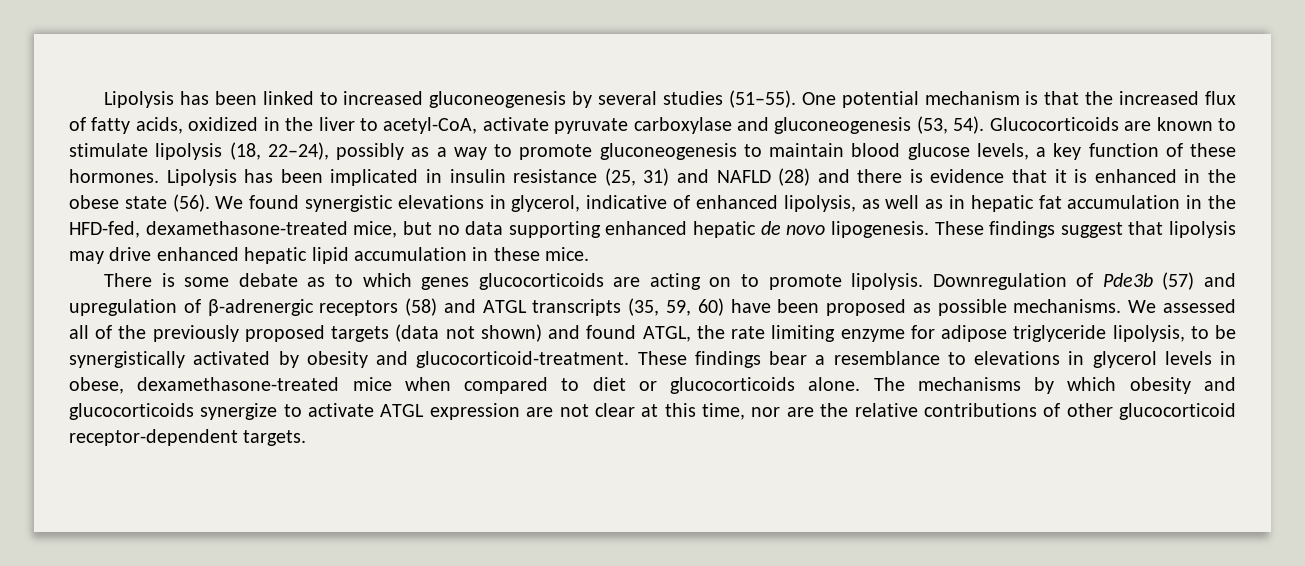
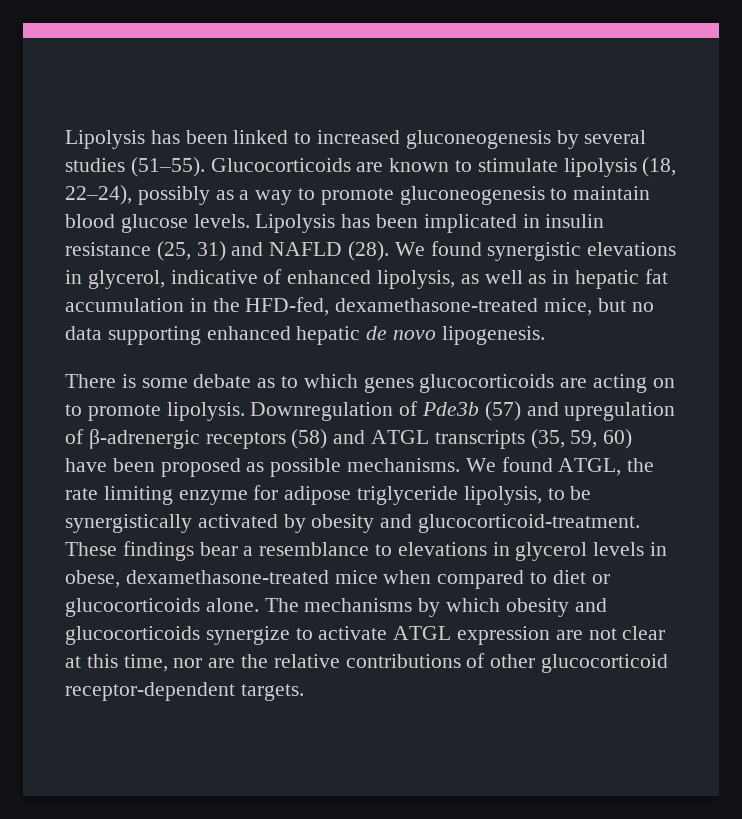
[801,91,1236,108] [69,116,985,134] One potential mechanism is that the increased flux of fatty acids, oxidized in the liver to acetyl-CoA, activate pyruvate carboxylase and gluconeogenesis (53, 54). -> (205, 167) none
[976,143,1236,160] [69,169,159,183] levels, a key function of these hormones. -> [193,214,250,228] levels.
[778,168,1237,186] [69,194,210,212] (28) and there is evidence that it is enhanced in the obese state (56). -> [348,241,390,261] (28).
[934,221,1236,238] [69,247,590,264] These findings suggest that lipolysis may drive enhanced hepatic lipid accumulation in these mice. -> (545, 335) none
[1163,299,1237,313] [69,324,581,342] assessed all of the previously proposed targets (data not shown) and -> (496, 465) none

